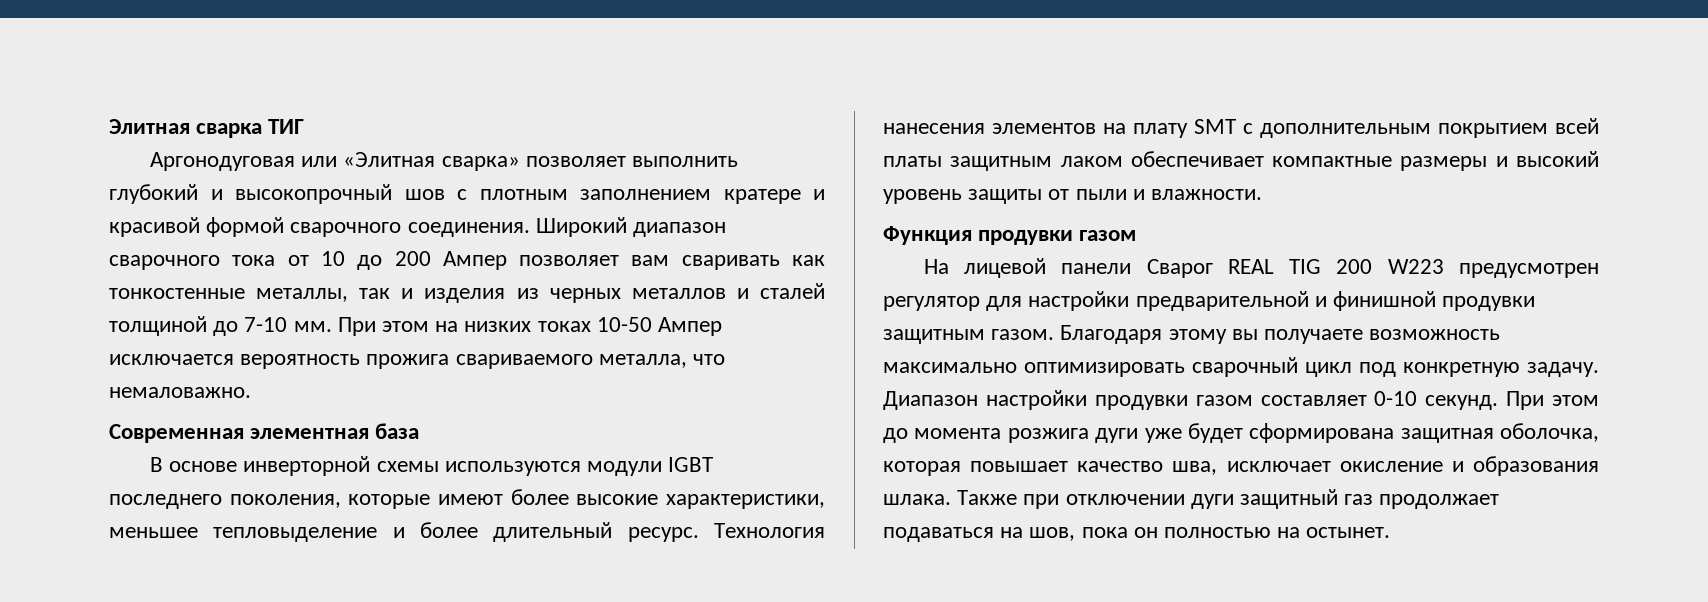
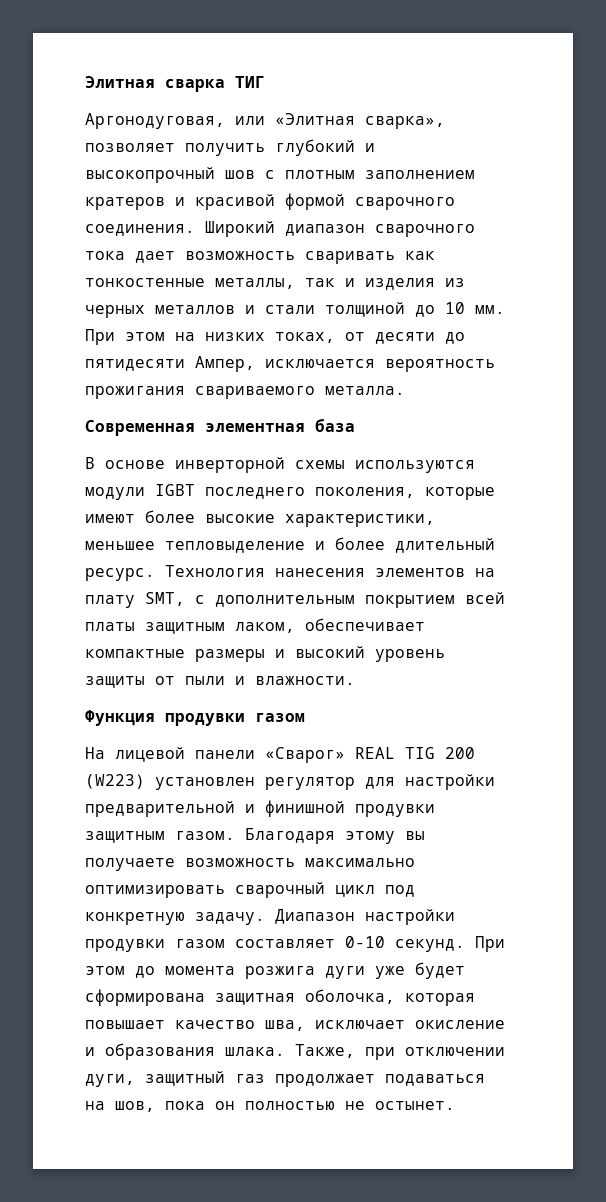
[149,152,295,171] Аргонодуговая -> [85,113,225,129] Аргонодуговая,
[441,156,739,171] сварка» позволяет выполнить -> [365,116,445,129] [85,143,265,156] сварка», позволяет получить
[723,189,801,204] кратере -> [85,197,165,210] кратеров
[287,251,670,270] от 10 до 200 Ампер позволяет вам -> [135,251,295,263] дает возможность
[759,283,825,299] сталей -> [265,305,315,314] стали
[244,317,288,332] 7-10 -> [445,302,465,314] 10
[537,317,723,336] [109,354,726,369] [109,387,251,398] токах 10-50 Ампер исключается вероятность прожига свариваемого металла, что немаловажно. -> [275,332,465,344] [85,356,495,372] [85,386,405,399] токах, от десяти до пятидесяти Ампер, исключается вероятность прожигания свариваемого металла.
[1194,119,1236,134] SMT -> [145,592,185,606] SMT,
[1060,156,1123,167] лаком -> [235,622,295,633] лаком,
[1146,259,1213,278] Сварог -> [265,747,345,763] «Сварог»
[1387,259,1599,278] W223 предусмотрен -> [85,774,255,790] (W223) установлен
[957,490,1018,505] Также -> [295,1044,355,1058] Также,
[1190,494,1234,509] дуги -> [85,1074,135,1087] дуги,
[1277,527,1301,538] на -> [345,1101,365,1110] не

